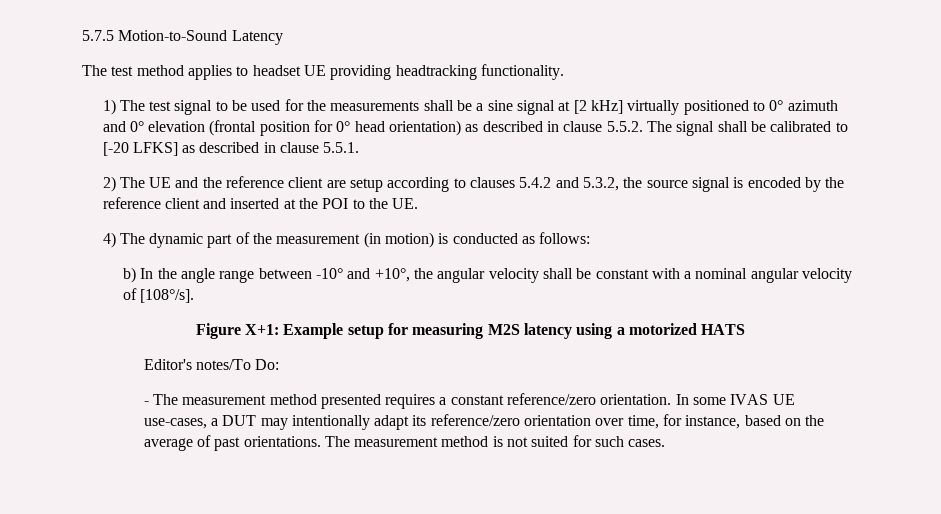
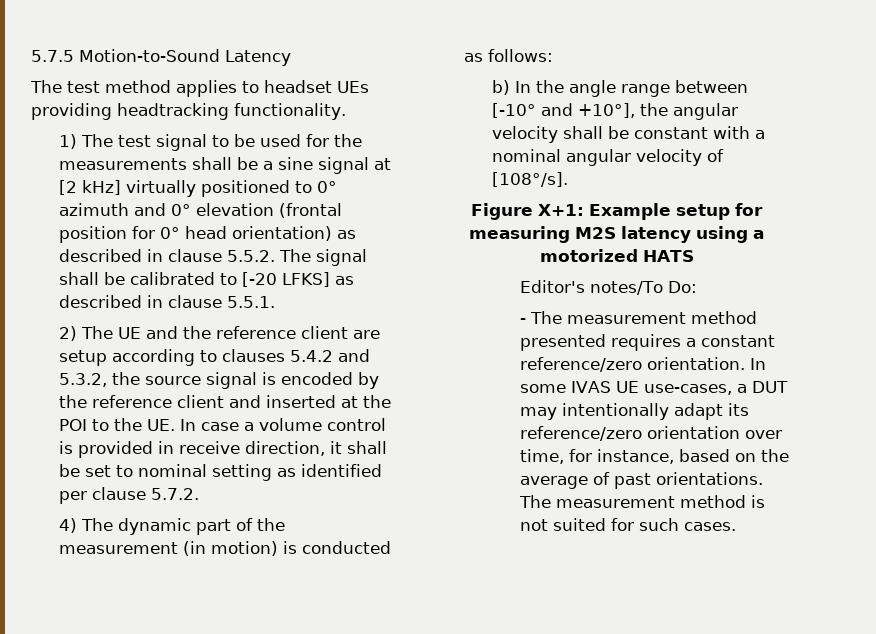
[303,65,326,76] UE -> [337,81,369,93] UEs
(419, 203) none -> [180,418,387,431] [59,441,388,458] [59,464,383,481] [59,487,200,504] In case a volume control is provided in receive direction, it shall be set to nominal setting as identified per clause 5.7.2.
[315,268,410,282] -10° and +10°, -> [492,103,636,118] [-10° and +10°],

